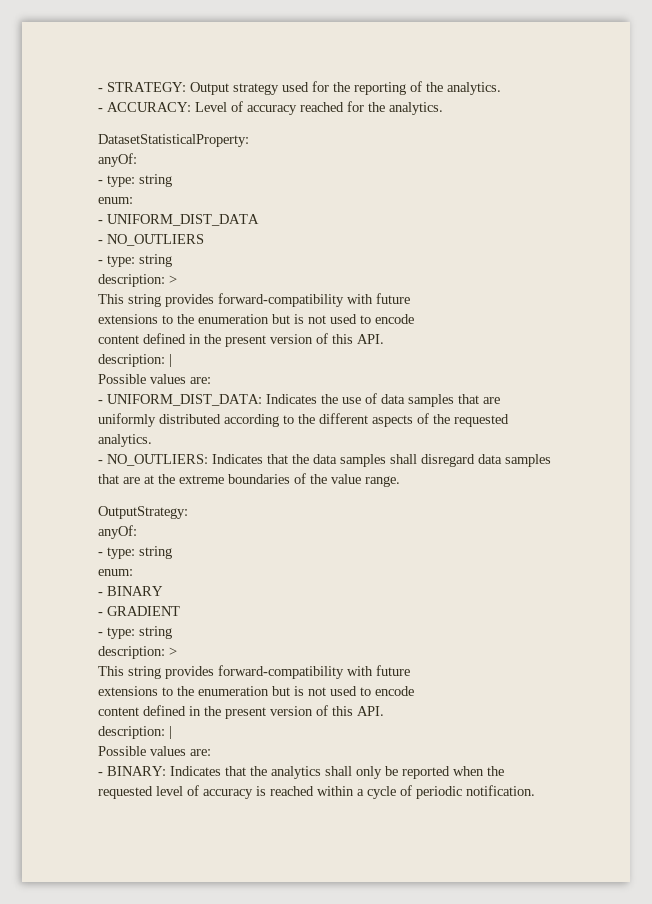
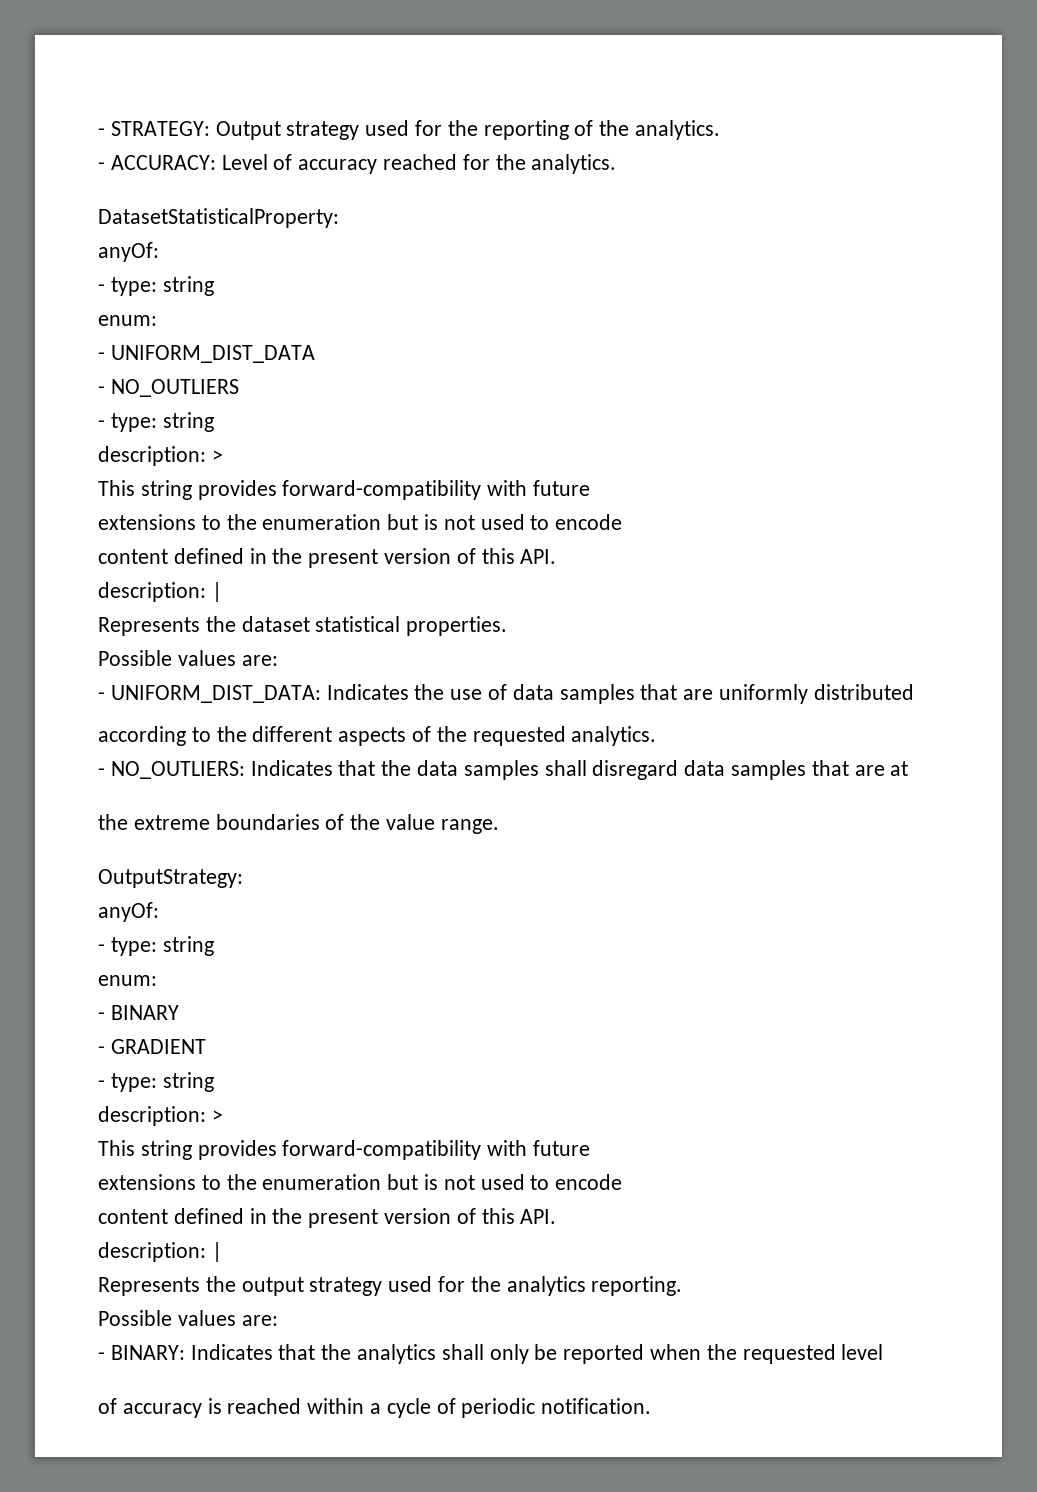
(172, 360) none -> [98,616,508,636] // Represents the dataset statistical properties.
(221, 419) none -> (914, 692) //
(154, 479) none -> (909, 768) //
(172, 732) none -> [98,1276,683,1296] // Represents the output strategy used for the analytics reporting.
(183, 791) none -> (884, 1352) //

